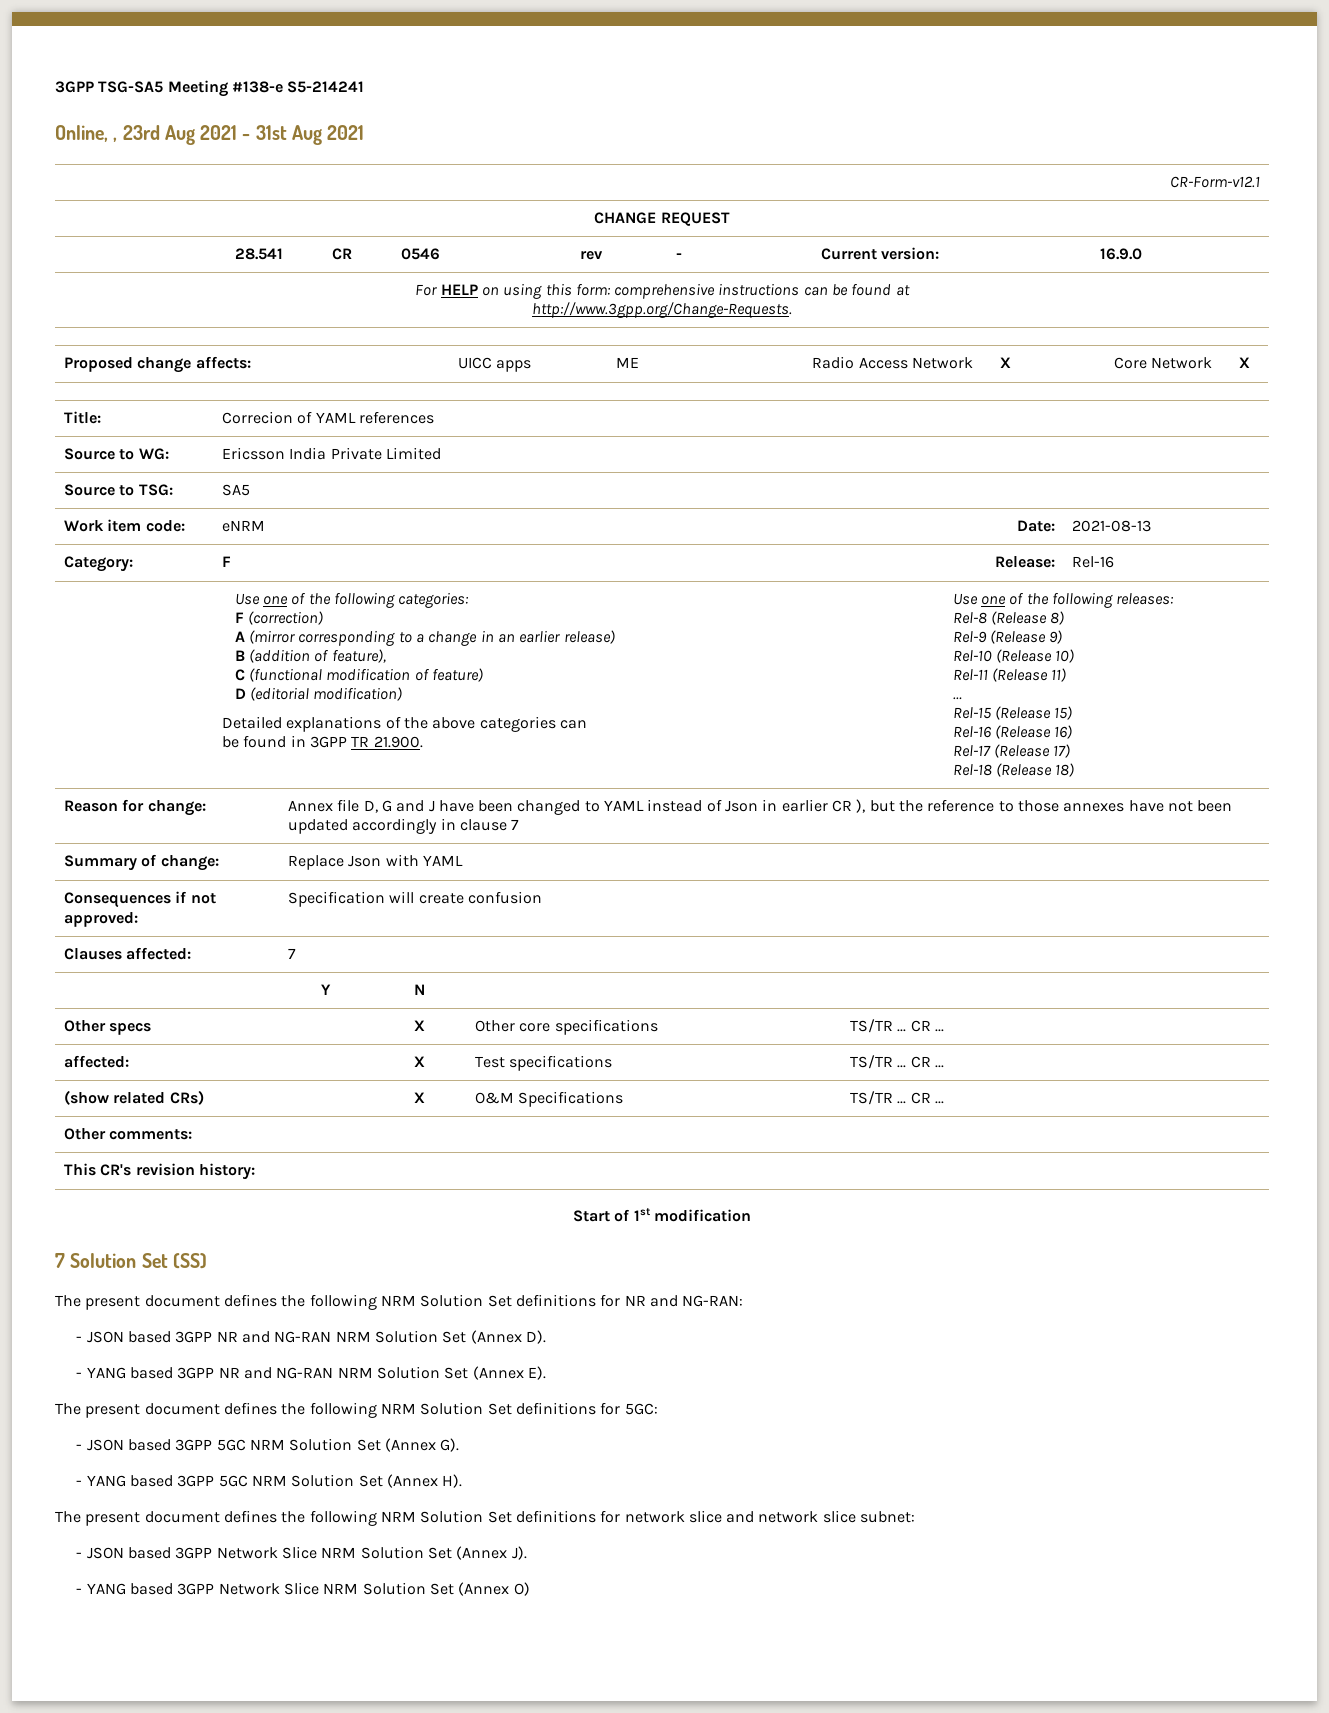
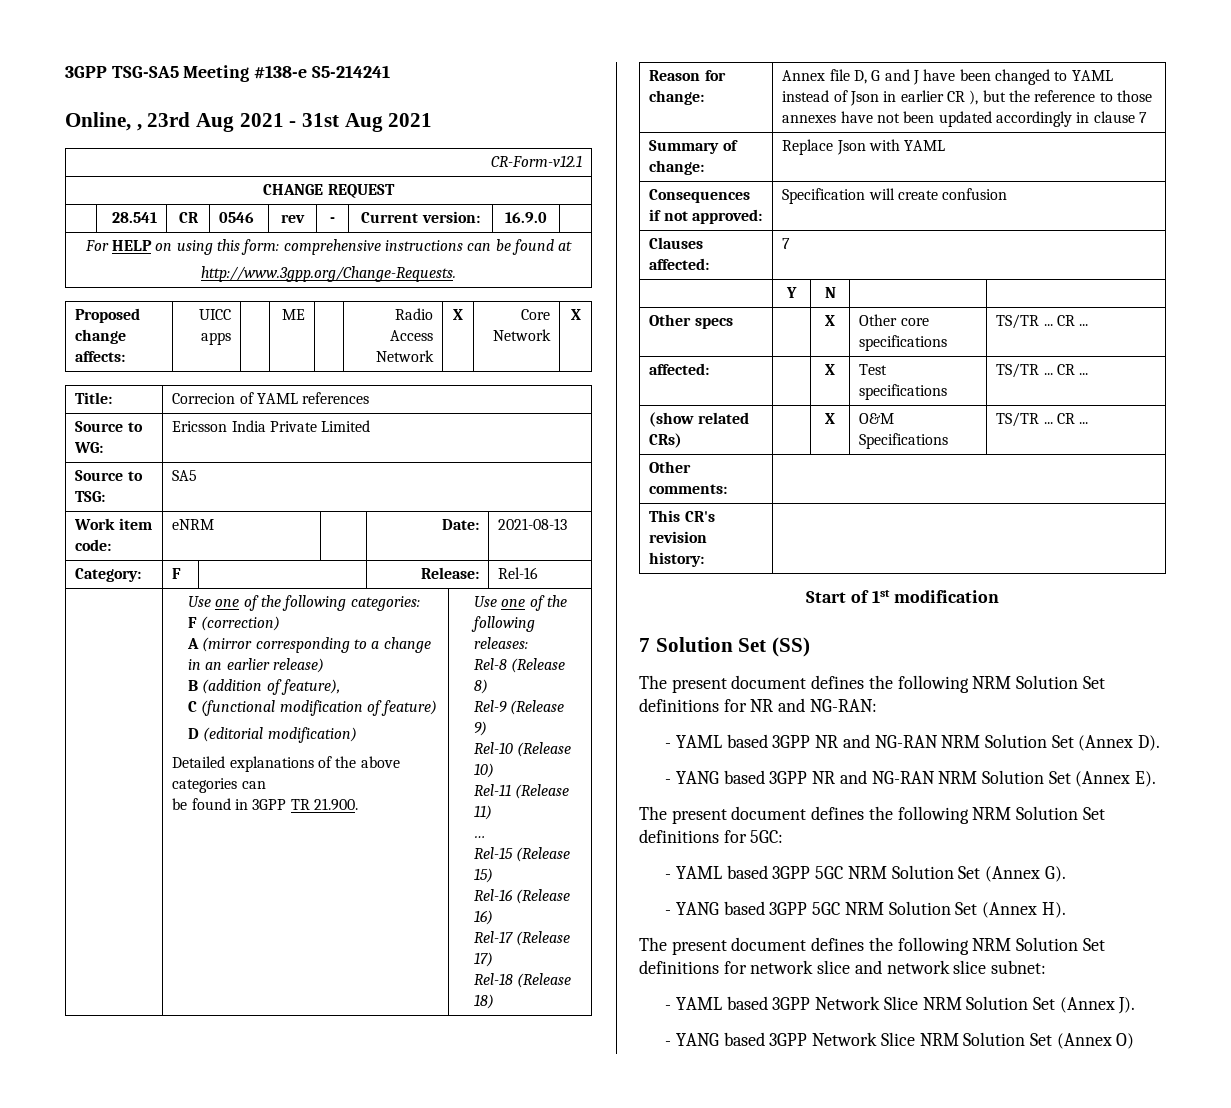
[86,1331,124,1343] JSON -> [675,735,722,748] YAML
[86,1439,124,1451] JSON -> [675,866,722,879] YAML
[86,1547,124,1559] JSON -> [675,997,722,1010] YAML

